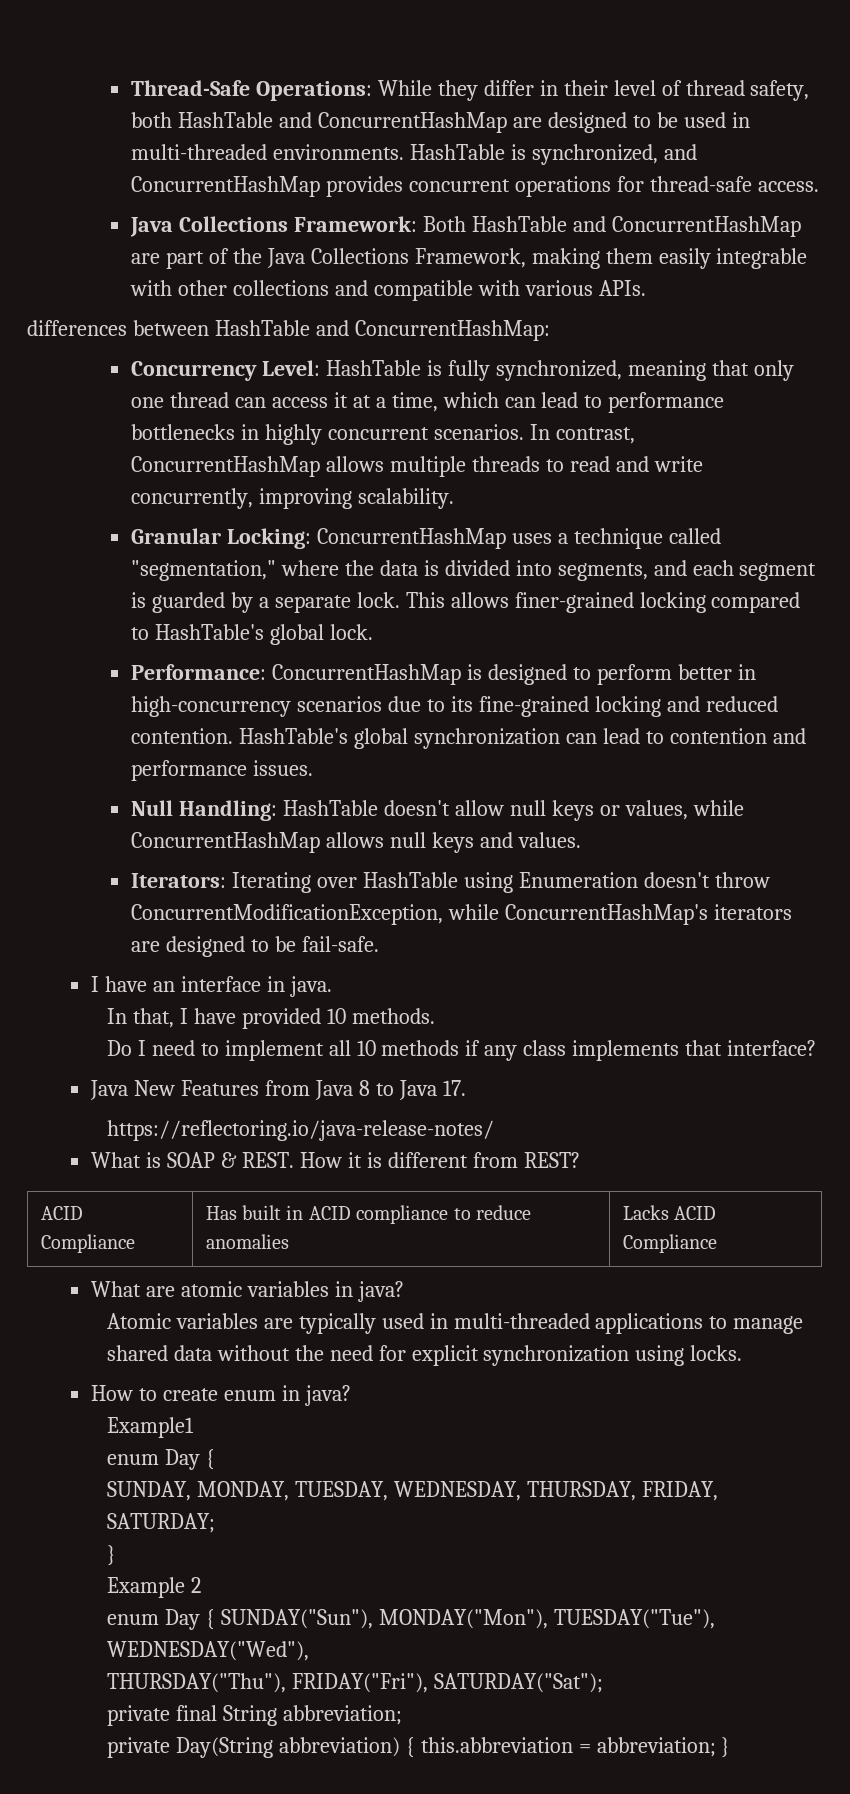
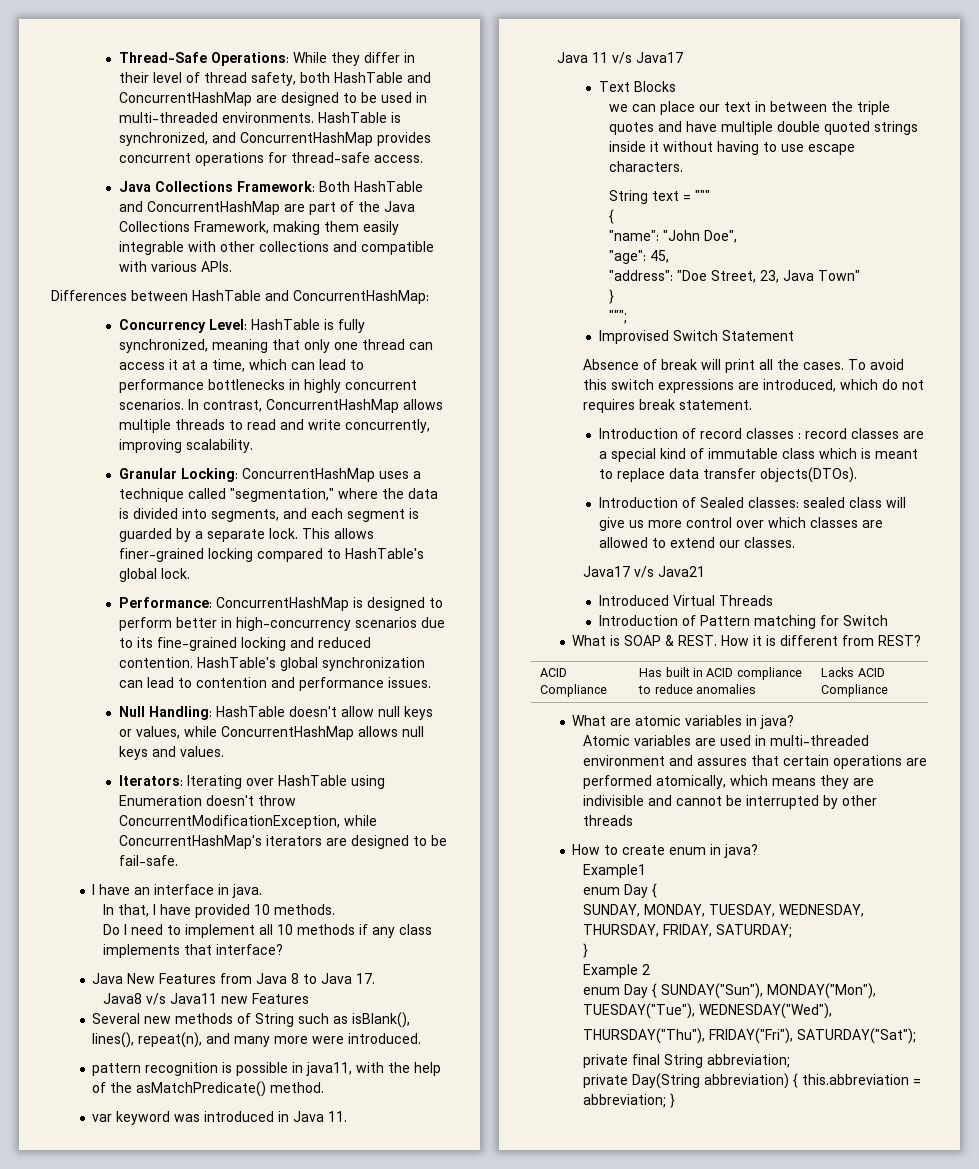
[27,320,127,336] differences -> [51,290,127,301] Differences
[106,1120,494,1141] https://reflectoring.io/java-release-notes/ -> [103,993,310,1005] [92,1012,411,1028] [92,1032,422,1048] [92,1062,442,1076] [92,1081,325,1097] [92,1111,348,1125] [557,52,684,64] [598,81,676,92] [609,101,891,115] [609,121,919,135] [609,141,856,155] [609,161,684,172] [609,190,711,204] [609,209,615,224] [609,230,738,243] [609,250,670,264] [609,270,861,283] [609,289,615,304] [609,310,628,324] [598,330,794,344] [583,359,905,373] [583,379,925,393] [583,399,753,413] [598,428,924,439] [598,448,918,462] [598,467,857,483] [598,497,906,508] [598,517,883,531] [598,537,795,548] [583,566,706,578] [598,595,773,606] [598,615,888,629] Java8 v/s Java11 new Features // Several new methods of String such as isBlank(), lines(), repeat(n), and many more were introduced. // pattern recognition is possible in java11, with the help of the asMatchPredicate() method. // var keyword was introduced in Java 11. // Java 11 v/s Java17 // Text Blocks // we can place our text in between the triple quotes and have multiple double quoted strings inside it without having to use escape characters. // String text = """ // { // "name": "John Doe", // "age": 45, // "address": "Doe Street, 23, Java Town" // } // """; // Improvised Switch Statement // Absence of break will print all the cases. To avoid this switch expressions are introduced, which do not requires break statement. // Introduction of record classes : record classes are a special kind of immutable class which is meant to replace data transfer objects(DTOs). // Introduction of Sealed classes: sealed class will give us more control over which classes are allowed to extend our classes. // Java17 v/s Java21 // Introduced Virtual Threads // Introduction of Pattern matching for Switch
[298,1313,804,1334] [106,1345,743,1366] typically used in multi-threaded applications to manage shared data without the need for explicit synchronization using locks. -> [720,735,870,746] [583,755,928,769] [583,775,875,789] [583,795,878,809] [583,815,634,826] used in multi-threaded environment and assures that certain operations are performed atomically, which means they are indivisible and cannot be interrupted by other threads

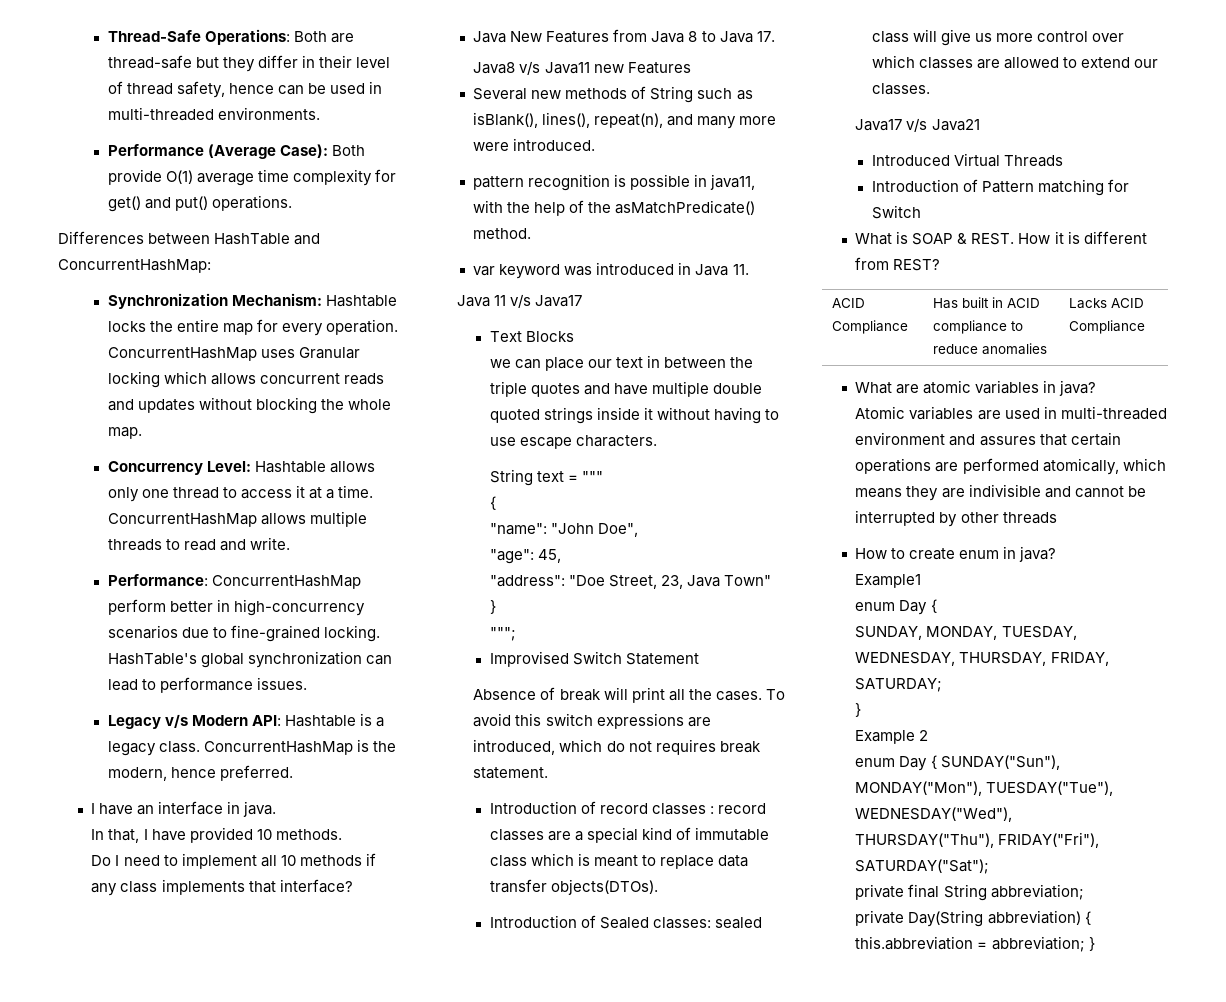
[292,52,327,63] While -> [294,31,355,43] [107,55,219,69] Both are thread-safe but
[299,72,431,83] [118,92,357,106] both HashTable and ConcurrentHashMap are designed to -> [229,83,305,95] hence can
[317,112,401,123] [118,132,431,146] [118,152,423,166] [118,181,423,192] [118,201,415,215] [118,221,399,235] [118,241,434,255] [118,261,232,272] HashTable is synchronized, and ConcurrentHashMap provides concurrent operations for thread-safe access. // Java Collections Framework: Both HashTable and ConcurrentHashMap are part of the Java Collections Framework, making them easily integrable with other collections and compatible with various APIs. -> [107,144,366,159] [107,169,397,186] [107,195,293,212] // Performance (Average Case): Both provide O(1) average time complexity for get() and put() operations.
[118,319,365,333] [118,339,300,353] Concurrency Level: HashTable is fully synchronized, meaning that -> [107,293,398,309] [107,319,399,336] [107,347,361,361] [107,371,385,388] [107,397,392,414] [107,427,142,439] [107,461,376,475] Synchronization Mechanism: Hashtable locks the entire map for every operation. ConcurrentHashMap uses Granular locking which allows concurrent reads and updates without blocking the whole map. // Concurrency Level: Hashtable allows
[408,342,433,350] can -> [223,487,238,498] to
[211,359,364,372] [118,379,417,393] [118,399,262,412] time, which can lead to performance bottlenecks in highly concurrent scenarios. In contrast, -> [338,485,374,498] time.
[307,419,430,433] [118,439,253,453] [118,468,421,482] [118,488,438,502] [118,508,419,522] [118,528,374,542] [118,548,424,562] [118,568,190,582] write concurrently, improving scalability. // Granular Locking: ConcurrentHashMap uses a technique called "segmentation," where the data is divided into segments, and each segment is guarded by a separate lock. This allows finer-grained locking compared to HashTable's global lock. -> [250,537,291,550] write.
[352,597,443,611] is designed to -> (361, 582) none
[136,637,371,651] [118,657,193,668] its fine-grained locking and reduced contention. -> [231,625,381,642] fine-grained locking.
[195,677,295,688] contention and -> (156, 684) none
[118,706,433,720] [118,726,424,740] [118,746,224,760] [118,775,385,789] [118,795,296,806] [118,815,377,829] [118,835,447,849] [118,855,178,866] Null Handling: HashTable doesn't allow null keys or values, while ConcurrentHashMap allows null keys and values. // Iterators: Iterating over HashTable using Enumeration doesn't throw ConcurrentModificationException, while ConcurrentHashMap's iterators are designed to be fail-safe. -> [107,713,385,729] [107,739,397,756] [107,765,294,781] Legacy v/s Modern API: Hashtable is a legacy class. ConcurrentHashMap is the modern, hence preferred.

